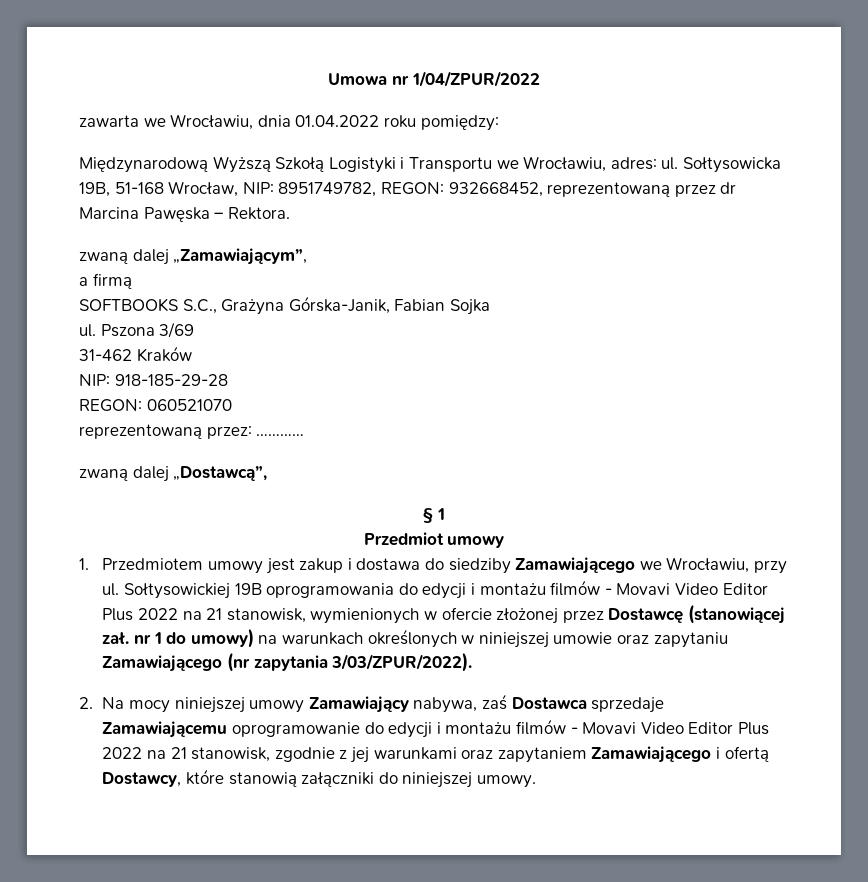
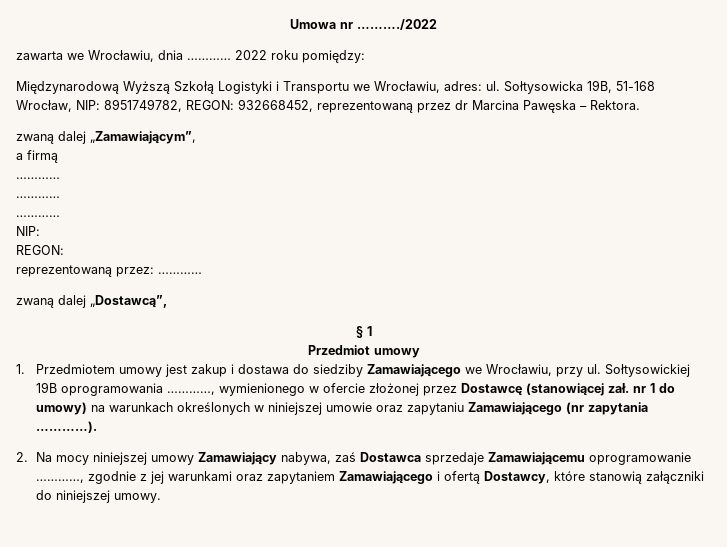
[411,71,540,87] 1/04/ZPUR/2022 -> [357,19,437,30] ………./2022
[295,115,380,127] 01.04.2022 -> [187,50,267,60] ………… 2022
[79,296,490,315] [79,322,195,338] [79,346,192,362] [79,374,228,386] [79,399,232,412] SOFTBOOKS S.C., Grażyna Górska-Janik, Fabian Sojka // ul. Pszona 3/69 // 31-462 Kraków // NIP: 918-185-29-28 // REGON: 060521070 -> [16,177,60,179] [16,196,60,198] [16,215,60,217] [16,226,40,236] [16,245,64,255] ………… // ………… // ………… // NIP: // REGON:
[398,580,768,599] [102,608,420,624] do edycji i montażu filmów - Movavi Video Editor Plus 2022 na 21 stanowisk, wymienionych -> [167,383,306,396] …………, wymienionego
[331,652,473,672] 3/03/ZPUR/2022). -> [36,421,98,433] …………).
[364,719,769,738] [102,747,271,762] do edycji i montażu filmów - Movavi Video Editor Plus 2022 na 21 stanowisk, -> [36,479,85,483] …………,

